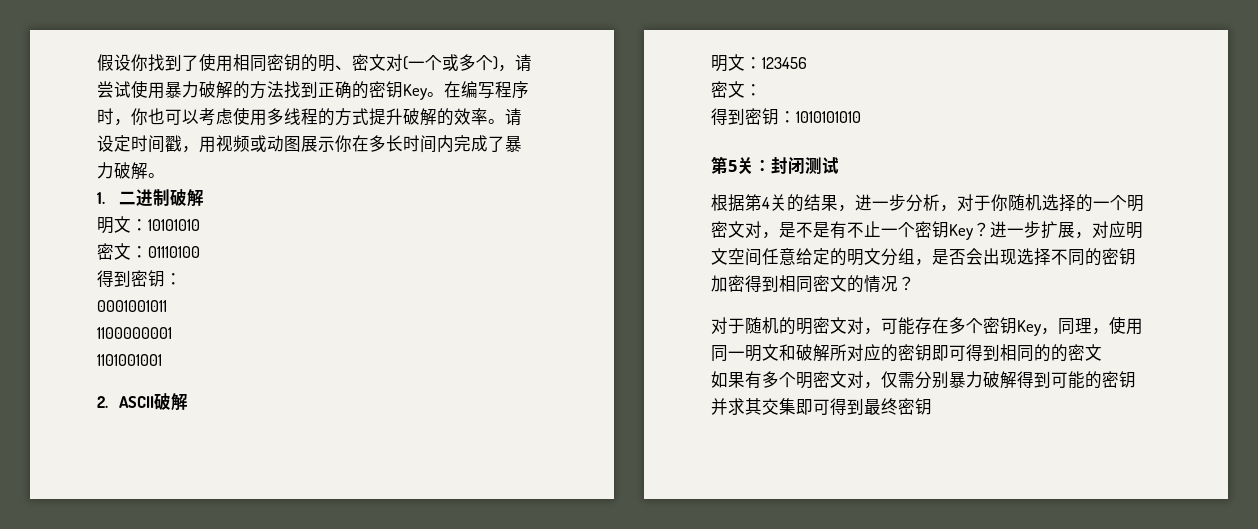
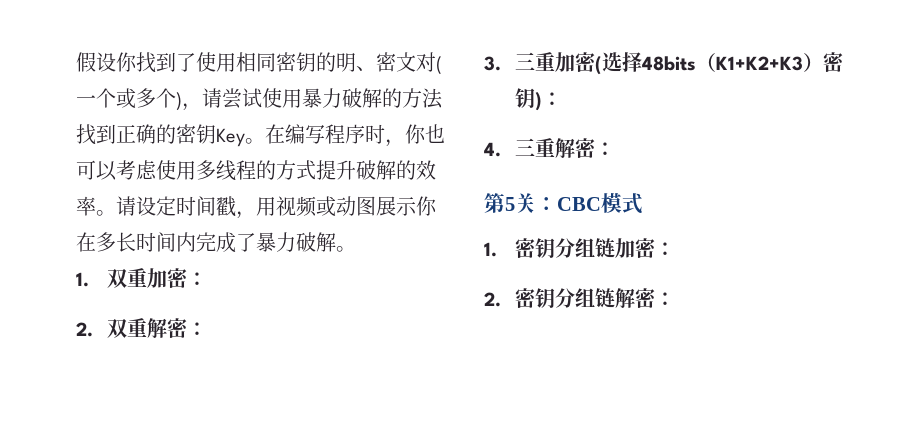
[118,189,204,207] [97,216,200,234] [97,243,200,260] [97,270,182,287] [97,300,167,312] [97,327,172,339] [97,354,162,366] [97,393,188,411] [711,54,807,72] [711,81,762,98] [711,108,861,125] [711,156,839,174] [711,194,1144,212] [711,221,1143,240] [711,248,1136,266] [711,275,915,293] [711,317,1143,336] [711,344,1102,362] [711,371,1136,389] [711,398,932,415] 二进制破解 // 明文：10101010 // 密文：01110100 // 得到密钥： // 0001001011 // 1100000001 // 1101001001 // 2. ASCII破解 // 明文：123456 // 密文： // 得到密钥：1010101010 // 第5关：封闭测试 // 根据第4关的结果，进一步分析，对于你随机选择的一个明密文对，是不是有不止一个密钥Key？进一步扩展，对应明文空间任意给定的明文分组，是否会出现选择不同的密钥加密得到相同密文的情况？ // 对于随机的明密文对，可能存在多个密钥Key，同理，使用同一明文和破解所对应的密钥即可得到相同的的密文 // 如果有多个明密文对，仅需分别暴力破解得到可能的密钥并求其交集即可得到最终密钥 -> [106,268,207,288] [76,318,207,338] [484,52,844,75] [514,88,562,111] [484,138,615,158] [484,193,643,214] [484,238,675,258] [484,288,675,308] 双重加密： // 2.双重解密： // 3.三重加密(选择48bits（K1+K2+K3）密钥)： // 4.三重解密： // 第5关：CBC模式 // 1.密钥分组链加密： // 2.密钥分组链解密：

